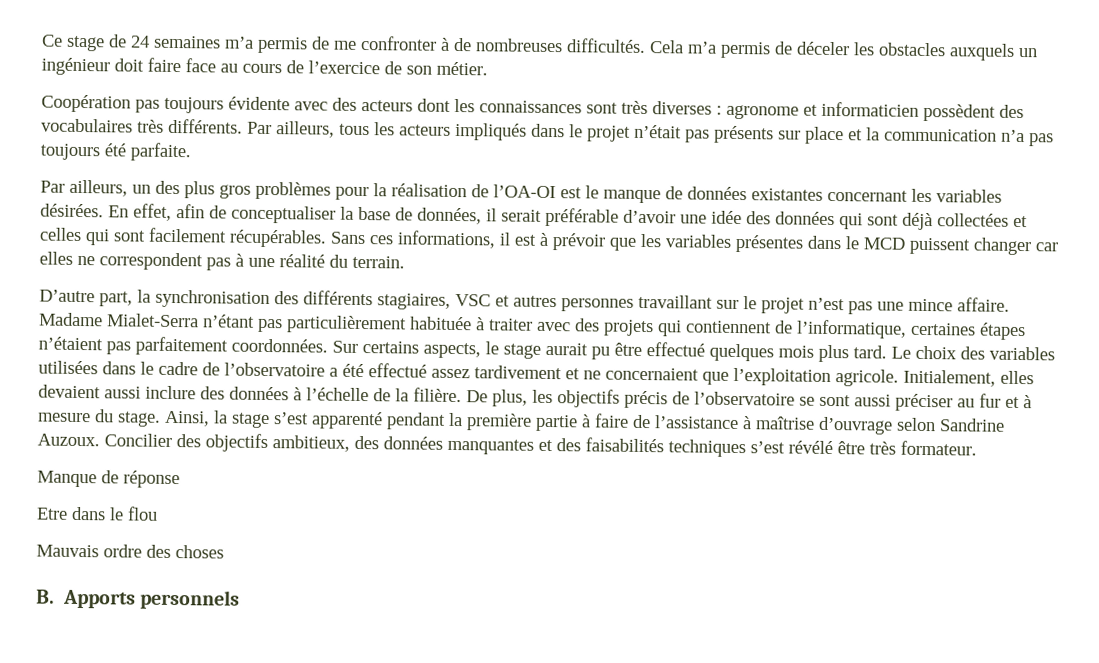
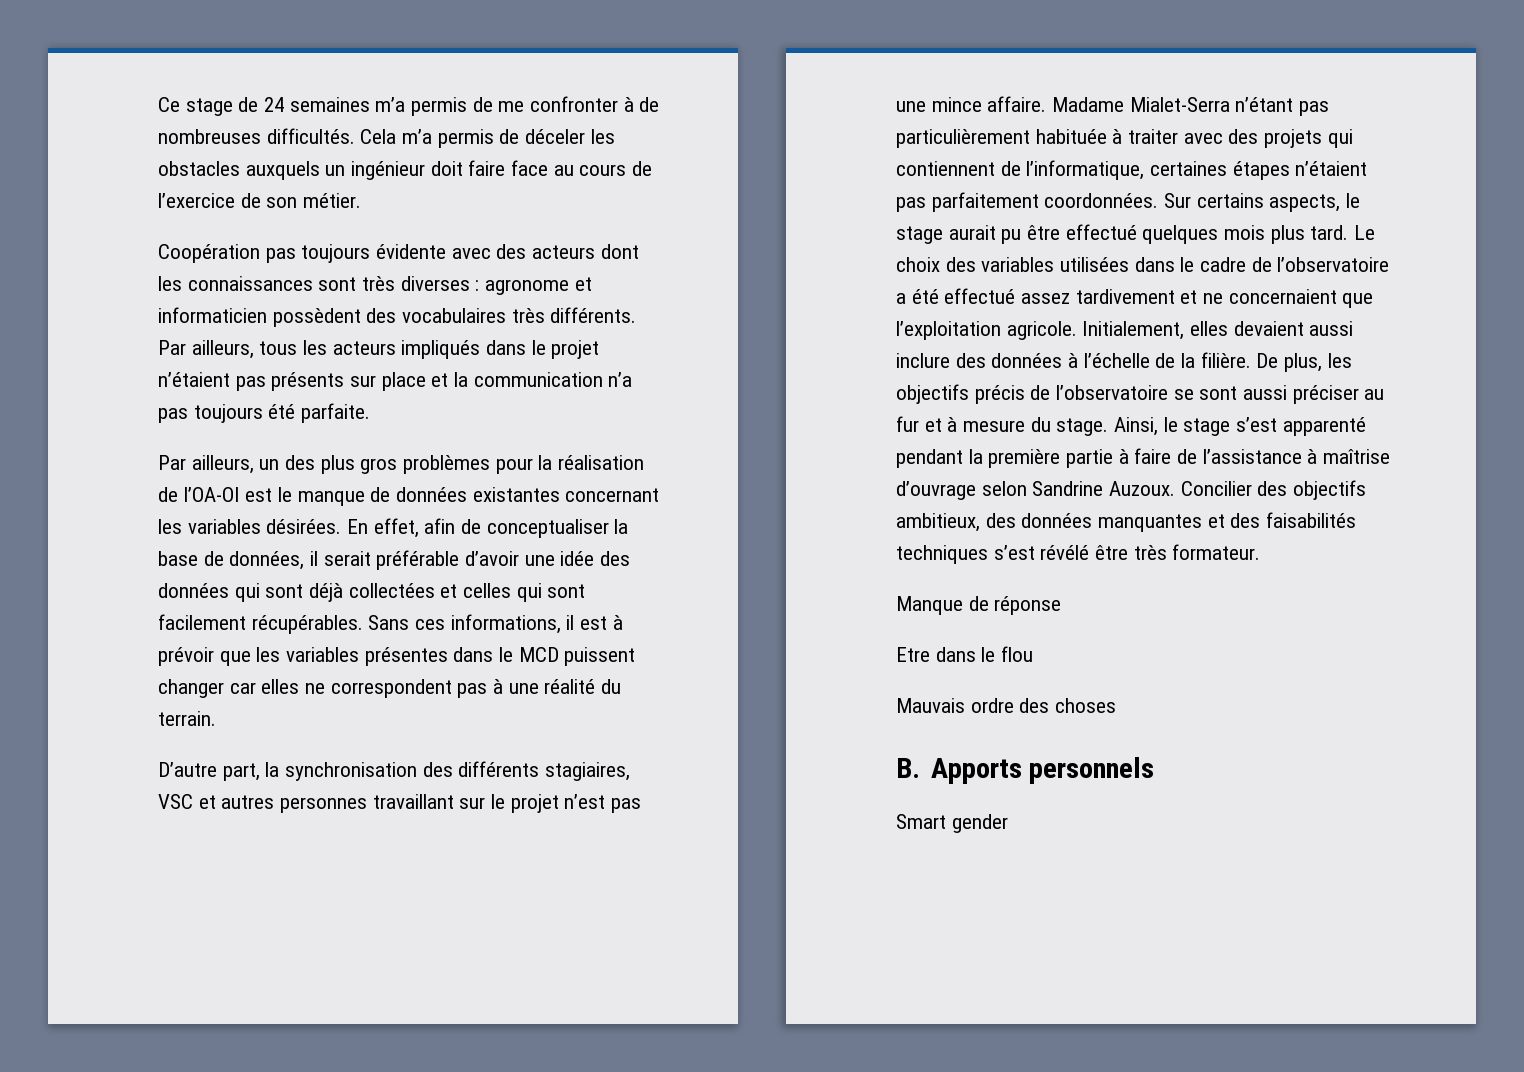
[634,124,682,139] n’était -> [158,372,230,387] n’étaient
[214,410,228,424] la -> [1163,417,1178,432] le
(240, 599) none -> [896,814,1008,833] // Smart gender

